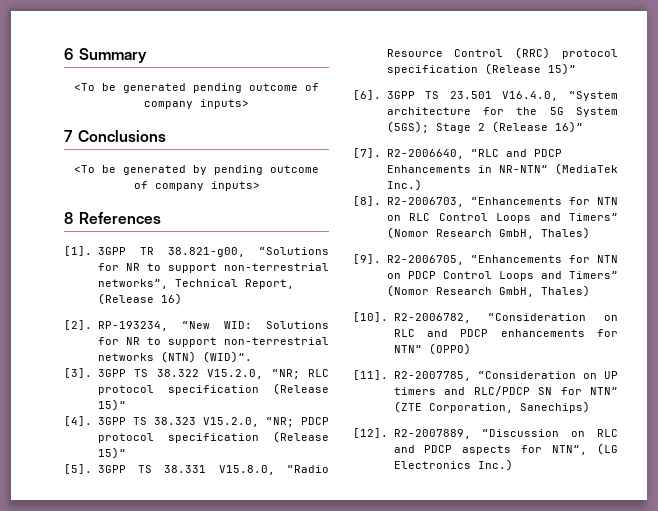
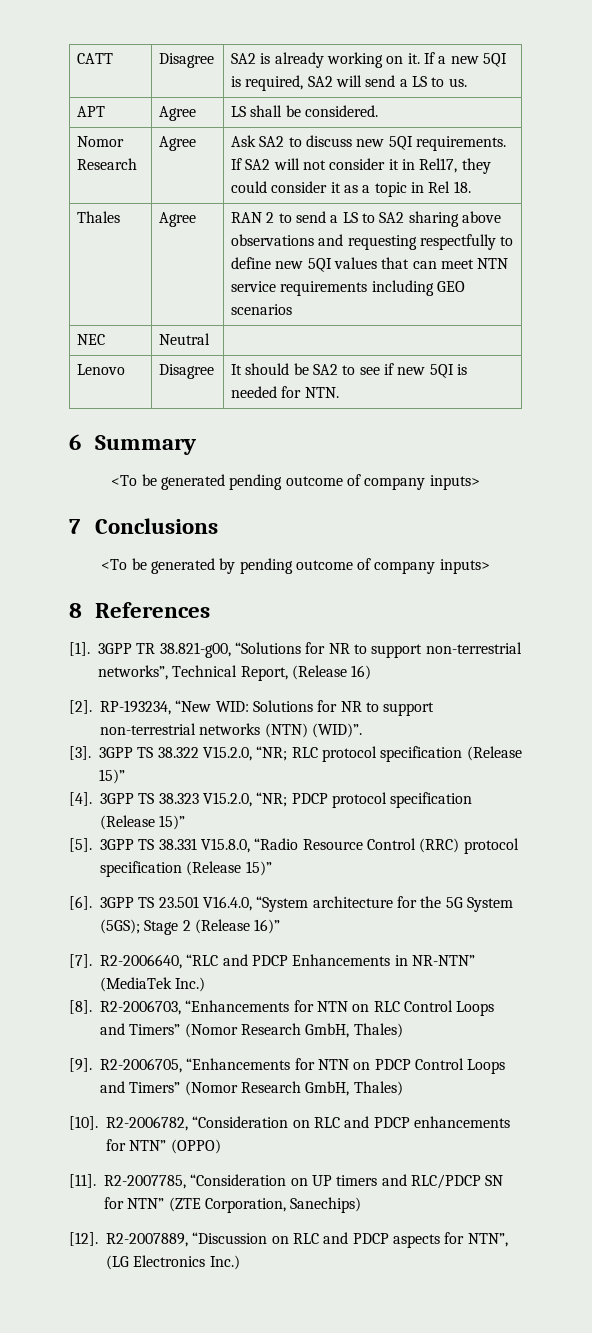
(64, 54) none -> [76,53,113,64] [158,53,214,68] [230,52,507,68] [230,75,467,91] [76,106,105,117] [158,106,196,121] [230,105,378,117] [76,136,124,147] [76,158,137,170] [158,136,196,151] [230,135,506,151] [230,158,491,174] [230,181,471,197] [76,211,120,223] [158,212,196,227] [230,211,501,227] [230,234,514,250] [230,257,509,272] [230,280,465,296] [230,304,292,315] [76,334,105,345] [158,333,210,345] [76,364,125,375] [158,364,214,379] [230,363,467,378] [230,386,339,398] CATT | Disagree | SA2 is already working on it. If a new 5QI is required, SA2 will send a LS to us. // APT | Agree | LS shall be considered. // Nomor Research | Agree | Ask SA2 to discuss new 5QI requirements. If SA2 will not consider it in Rel17, they could consider it as a topic in Rel 18. // Thales | Agree | RAN 2 to send a LS to SA2 sharing above observations and requesting respectfully to define new 5QI values that can meet NTN service requirements including GEO scenarios // NEC | Neutral | // Lenovo | Disagree | It should be SA2 to see if new 5QI is needed for NTN. //

